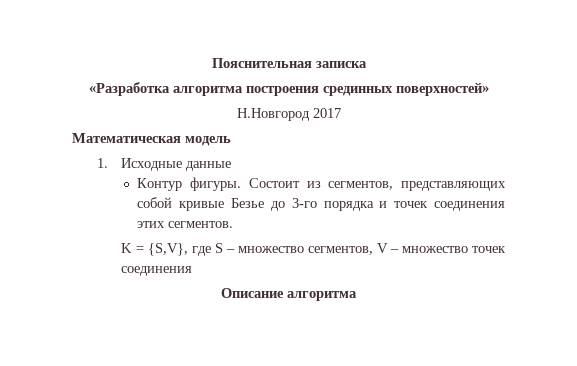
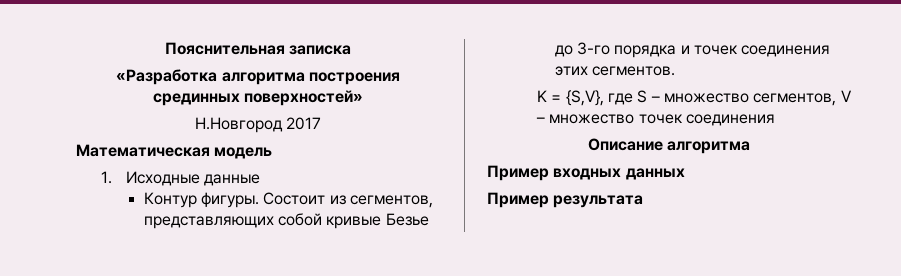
(357, 296) none -> [487,165,685,181] [487,192,644,208] // Пример входных данных // Пример результата

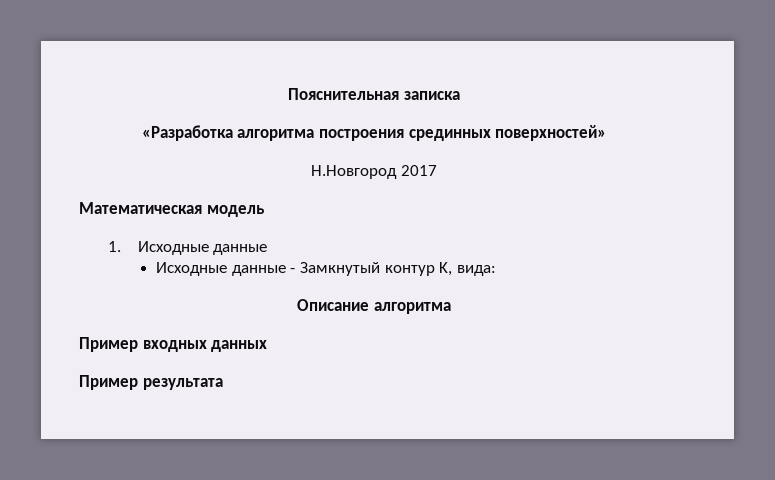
[143,192,433,208] [143,213,429,229] [554,42,831,58] [554,66,675,76] [537,90,852,106] [536,114,776,126] Контур фигуры. Состоит из сегментов, представляющих собой кривые Безье до 3-го порядка и точек соединения этих сегментов. // K = {S,V}, где S – множество сегментов, V – множество точек соединения -> [156,262,496,276] Исходные данные - Замкнутый контур K, вида:

